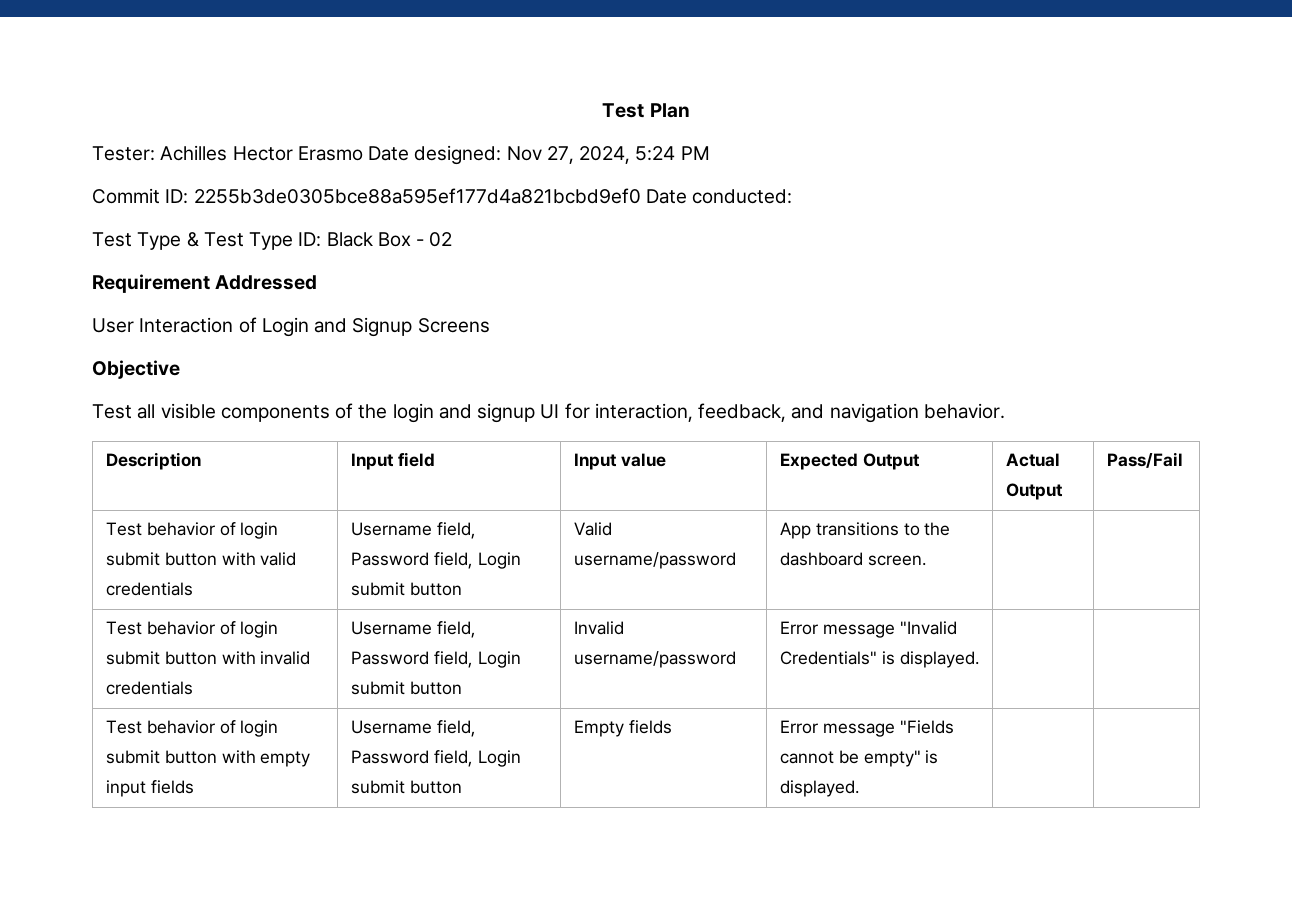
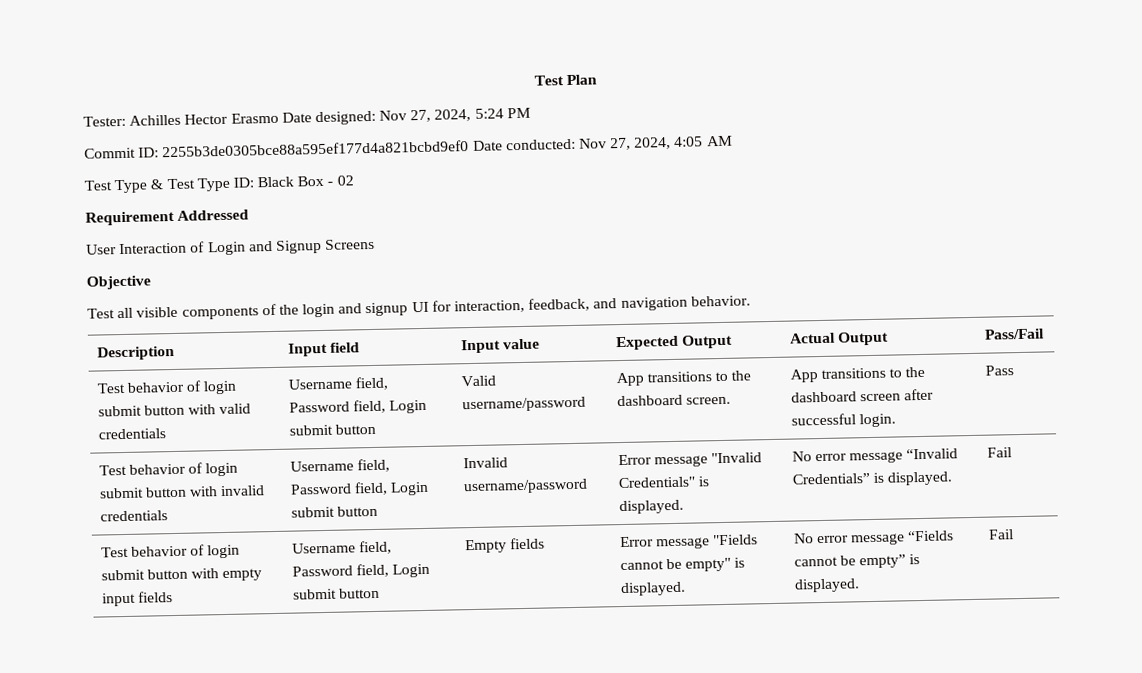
(793, 196) none -> [578,135,733,151] Nov 27, 2024, 4:05 AM
(926, 560) | -> [789,366,926,383] [790,388,935,403] [790,413,896,428] [984,365,1014,376] App transitions to the dashboard screen after successful login. | Pass
(979, 659) | -> [791,448,959,464] [791,471,954,486] [986,447,1012,458] No error message “Invalid Credentials” is displayed. | Fail
(860, 788) | -> [793,530,955,546] [793,554,921,569] [793,578,860,593] [987,529,1014,540] No error message “Fields cannot be empty” is displayed. | Fail

